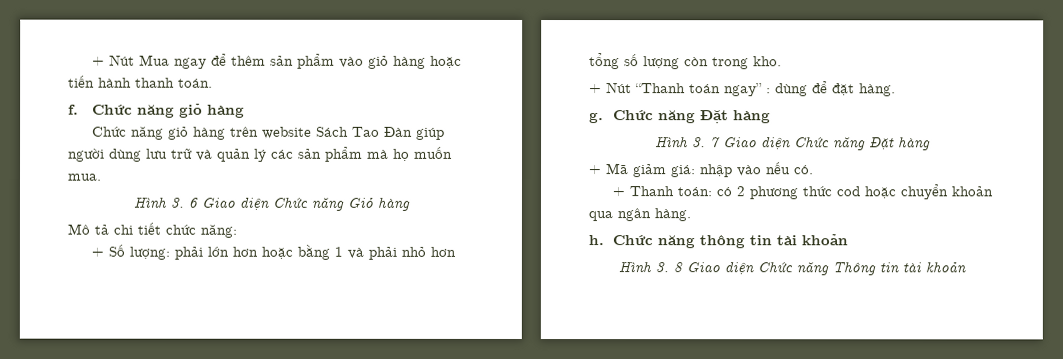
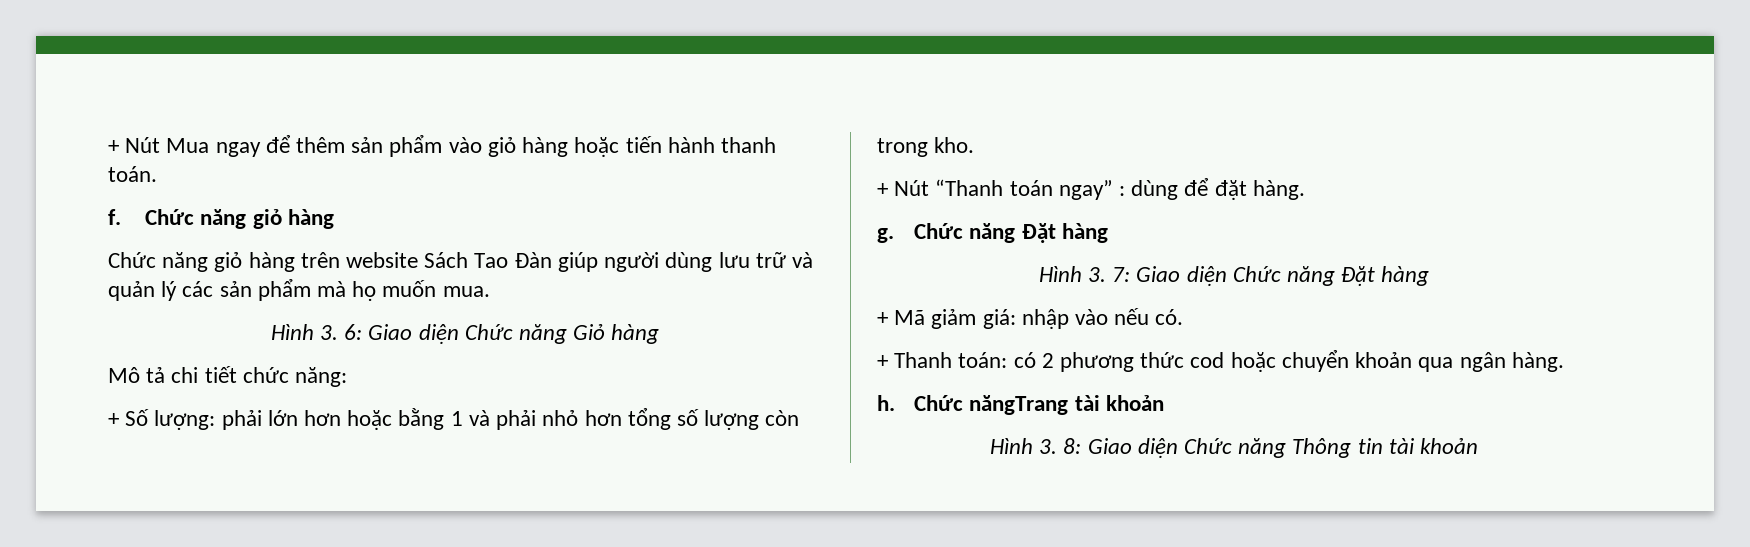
[187,197,198,208] 6 -> [344,324,363,340] 6:
[710,137,721,148] 7 -> [1112,267,1131,282] 7:
[657,235,773,249] năng thông tin -> [969,395,1069,415] năngTrang
[673,262,683,273] 8 -> [1063,438,1082,454] 8:

